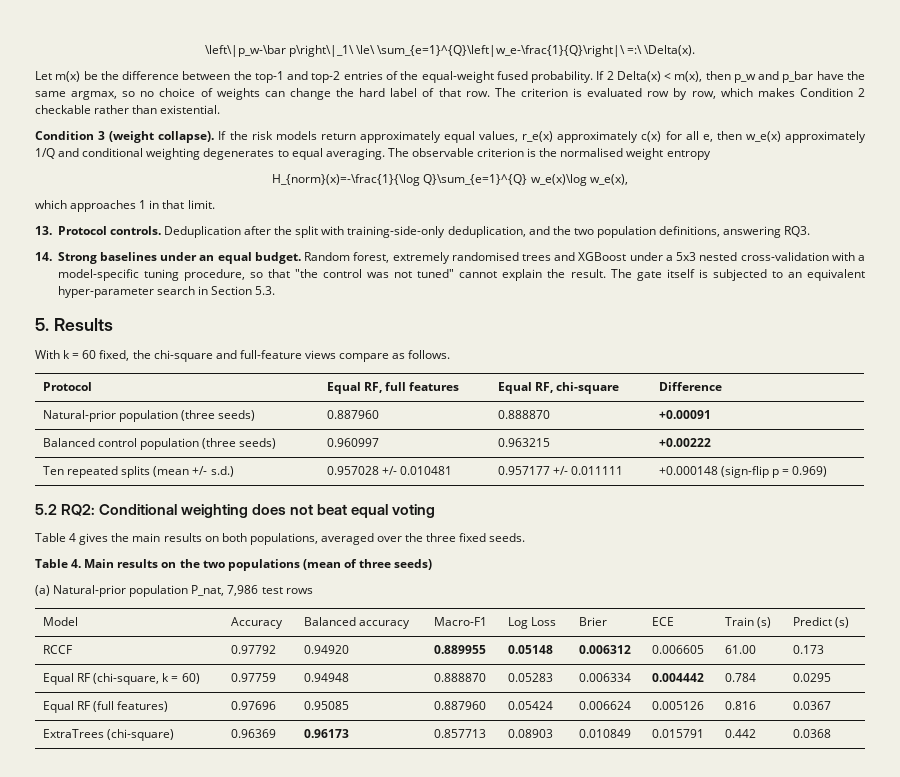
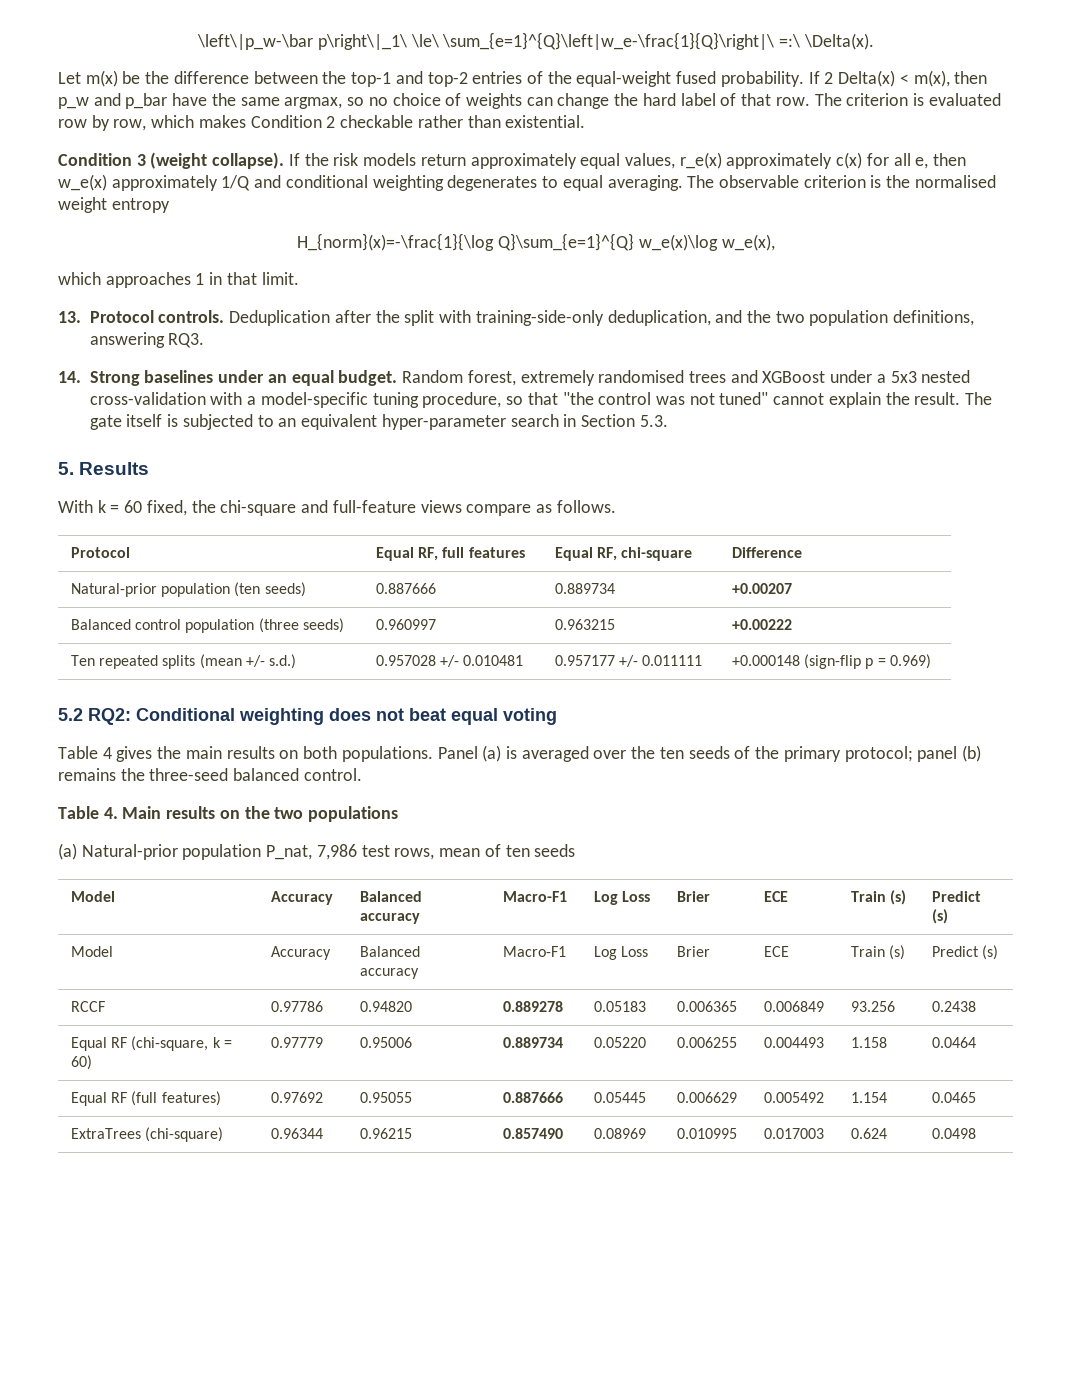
[181,410,256,421] [327,410,380,419] [498,410,551,419] [659,410,712,419] (three seeds) | 0.887960 | 0.888870 | +0.00091 -> [234,582,306,597] [375,583,436,594] [554,583,615,594] [731,583,792,594] (ten seeds) | 0.887666 | 0.889734 | +0.00207
[249,533,526,545] populations, averaged over the three fixed seeds. -> [341,745,981,762] [58,768,362,781] populations. Panel (a) is averaged over the ten seeds of the primary protocol; panel (b) remains the three-seed balanced control.
[302,559,433,570] (mean of three seeds) -> (399, 814) none
[285,588,313,594] rows -> [394,844,576,860] [70,891,115,902] [270,891,333,905] [359,891,422,902] [359,913,420,924] [502,891,567,902] [593,891,651,905] [676,891,710,902] [763,891,788,902] [850,890,907,905] [931,891,981,902] [931,909,948,924] rows, mean of ten seeds // Model | Accuracy | Balanced accuracy | Macro-F1 | Log Loss | Brier | ECE | Train (s) | Predict (s)
[231,645,277,654] [304,645,350,654] [434,645,487,654] [508,645,554,654] [579,645,632,654] [652,645,705,654] [725,645,757,654] [793,645,825,654] 0.97792 | 0.94920 | 0.889955 | 0.05148 | 0.006312 | 0.006605 | 61.00 | 0.173 -> [270,1001,323,1012] [359,1001,412,1012] [502,1001,563,1012] [593,1001,646,1012] [676,1001,737,1012] [763,1001,824,1012] [850,1001,895,1012] [931,1001,976,1012] 0.97786 | 0.94820 | 0.889278 | 0.05183 | 0.006365 | 0.006849 | 93.256 | 0.2438
[231,673,277,682] [304,673,350,682] [434,673,487,682] [508,673,554,682] [579,673,632,682] [652,673,705,682] [725,673,757,682] [793,673,832,682] [43,701,169,713] [231,701,277,710] [304,701,350,710] [434,701,487,710] [508,701,554,710] [579,701,632,710] [652,701,705,710] [725,701,757,710] [793,701,832,710] [43,729,175,741] [231,729,277,738] [304,729,350,738] [434,729,487,738] [508,729,554,738] [579,729,632,738] [652,729,705,738] [725,729,757,738] [793,729,832,738] 0.97759 | 0.94948 | 0.888870 | 0.05283 | 0.006334 | 0.004442 | 0.784 | 0.0295 // Equal RF (full features) | 0.97696 | 0.95085 | 0.887960 | 0.05424 | 0.006624 | 0.005126 | 0.816 | 0.0367 // ExtraTrees (chi-square) | 0.96369 | 0.96173 | 0.857713 | 0.08903 | 0.010849 | 0.015791 | 0.442 | 0.0368 -> [270,1037,323,1048] [359,1037,412,1048] [502,1037,563,1048] [593,1037,646,1048] [676,1037,737,1048] [763,1037,824,1048] [850,1037,887,1048] [931,1037,976,1048] [70,1091,221,1106] [270,1092,323,1103] [359,1092,412,1103] [502,1092,563,1103] [593,1092,646,1103] [676,1092,737,1103] [763,1092,824,1103] [850,1092,887,1103] [931,1092,976,1103] [70,1127,224,1142] [270,1128,323,1139] [359,1128,412,1139] [502,1128,563,1139] [593,1128,646,1139] [676,1128,737,1139] [763,1128,824,1139] [850,1128,887,1139] [931,1128,976,1139] 0.97779 | 0.95006 | 0.889734 | 0.05220 | 0.006255 | 0.004493 | 1.158 | 0.0464 // Equal RF (full features) | 0.97692 | 0.95055 | 0.887666 | 0.05445 | 0.006629 | 0.005492 | 1.154 | 0.0465 // ExtraTrees (chi-square) | 0.96344 | 0.96215 | 0.857490 | 0.08969 | 0.010995 | 0.017003 | 0.624 | 0.0498

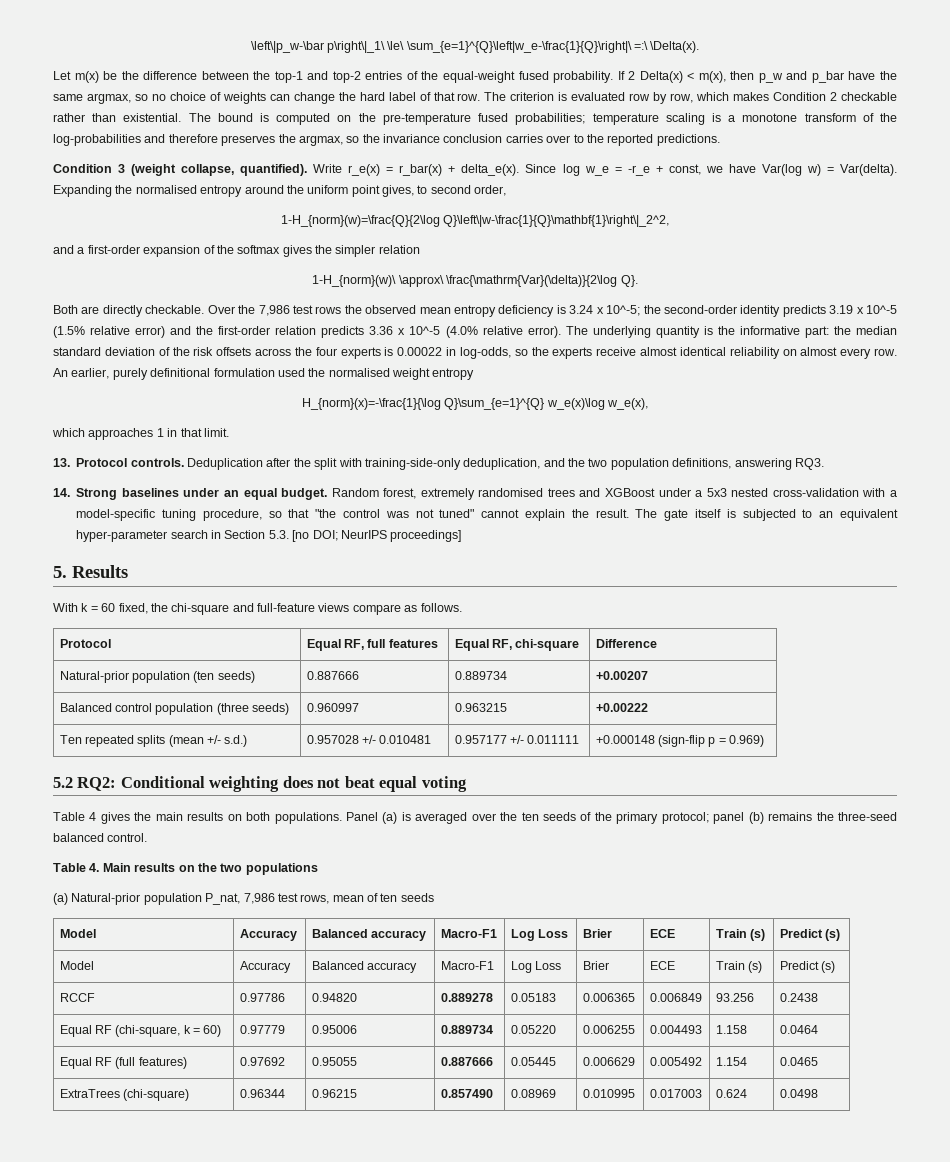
[58,152,967,169] [58,174,882,191] // Condition 3 (weight collapse). If the risk models return approximately equal values, r_e(x) approximately c(x) for all e, then w_e(x) approximately 1/Q and conditional weighting degenerates to equal averaging. The observable criterion is -> [188,113,898,125] [53,134,720,146] [53,164,898,176] [53,185,507,197] [280,215,670,227] [53,245,420,257] [312,275,638,287] [53,305,897,317] [53,326,897,338] [53,347,898,359] [53,368,305,380] The bound is computed on the pre-temperature fused probabilities; temperature scaling is a monotone transform of the log-probabilities and therefore preserves the argmax, so the invariance conclusion carries over to the reported predictions. // Condition 3 (weight collapse, quantified). Write r_e(x) = r_bar(x) + delta_e(x). Since log w_e = -r_e + const, we have Var(log w) = Var(delta). Expanding the normalised entropy around the uniform point gives, to second order, // 1-H_{norm}(w)=\frac{Q}{2\log Q}\left\|w-\frac{1}{Q}\mathbf{1}\right\|_2^2, // and a first-order expansion of the softmax gives the simpler relation // 1-H_{norm}(w)\ \approx\ \frac{\mathrm{Var}(\delta)}{2\log Q}. // Both are directly checkable. Over the 7,986 test rows the observed mean entropy deficiency is 3.24 x 10^-5; the second-order identity predicts 3.19 x 10^-5 (1.5% relative error) and the first-order relation predicts 3.36 x 10^-5 (4.0% relative error). The underlying quantity is the informative part: the median standard deviation of the risk offsets across the four experts is 0.00022 in log-odds, so the experts receive almost identical reliability on almost every row. An earlier, purely definitional formulation used
(668, 421) none -> [292,530,462,542] [no DOI; NeurIPS proceedings]

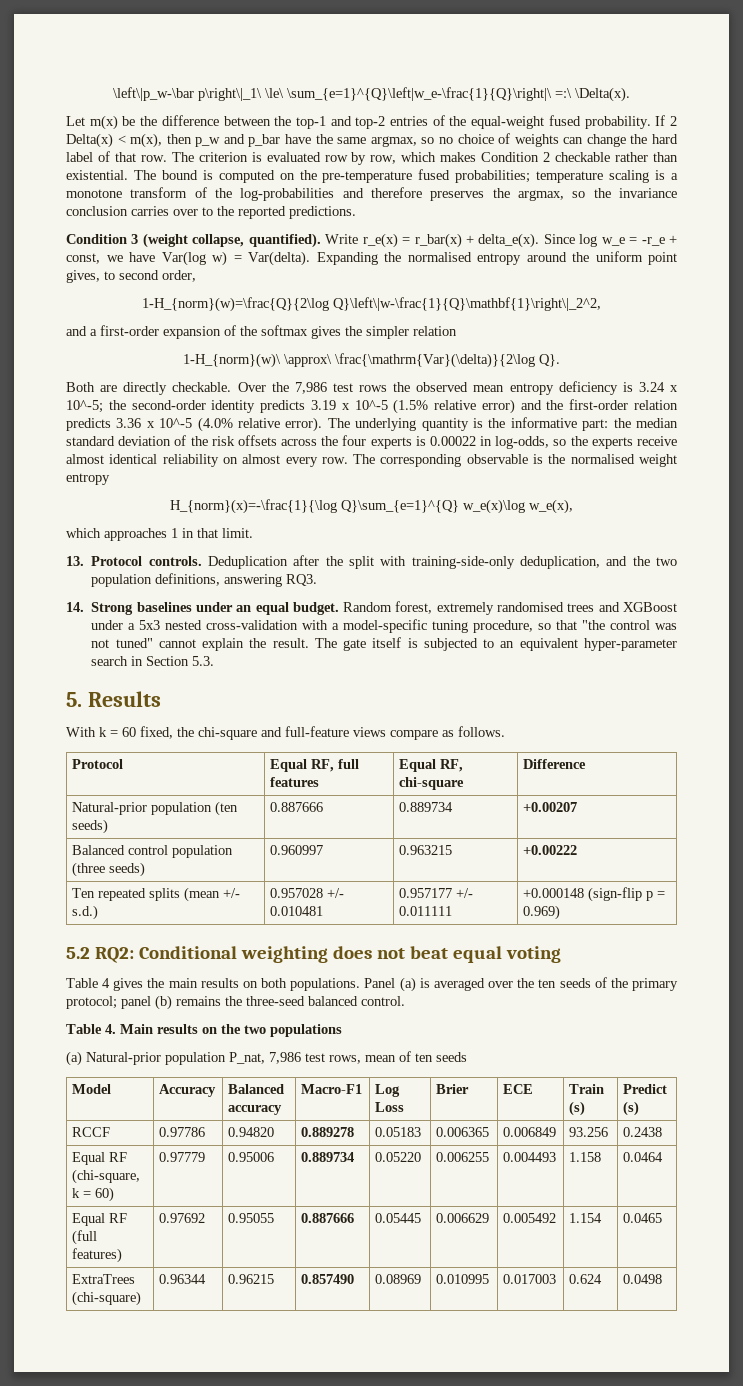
[53,368,305,380] An earlier, purely definitional formulation used -> [353,454,544,467] The corresponding observable is
[292,530,462,542] [no DOI; NeurIPS proceedings] -> (215, 661) none
[59,961,94,970] [239,961,291,973] [311,961,417,973] [440,961,494,970] [510,961,561,973] [582,961,609,970] [649,961,675,970] [715,961,762,973] [779,961,835,973] // Model | Accuracy | Balanced accuracy | Macro-F1 | Log Loss | Brier | ECE | Train (s) | Predict (s) -> (640, 1108) none

